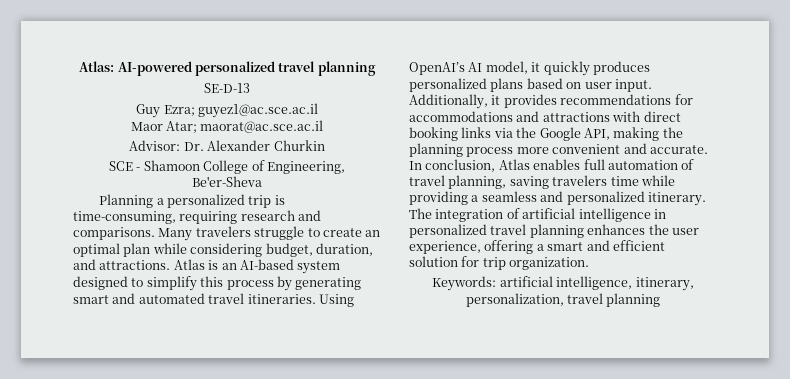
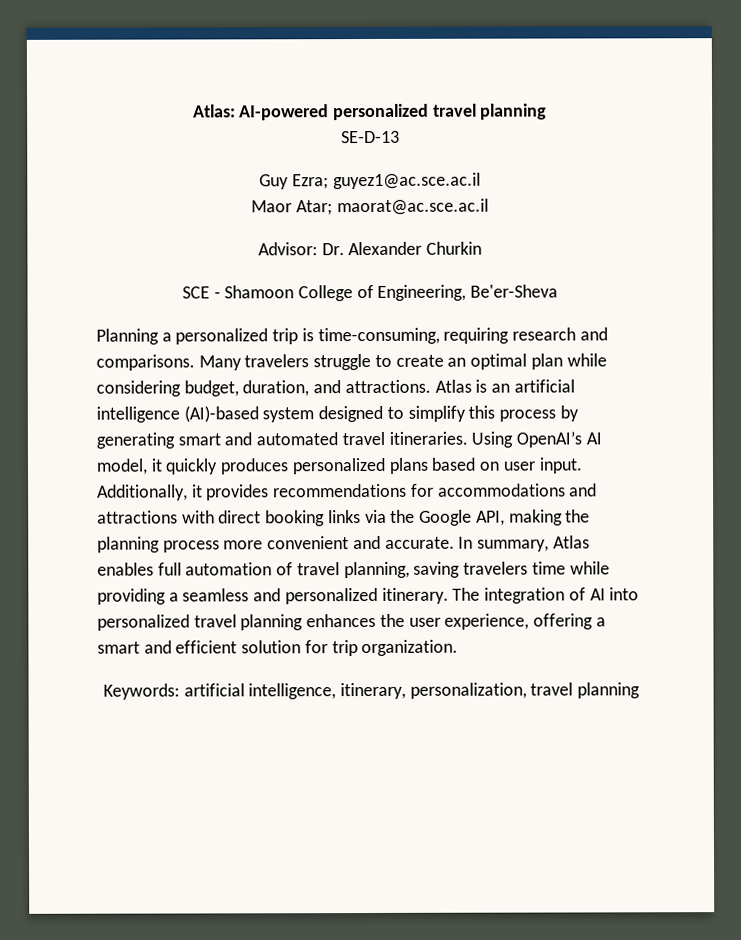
[239,259,294,270] AI-based -> [513,379,575,393] [96,405,259,423] artificial intelligence (AI)-based
[425,159,496,172] conclusion, -> [477,539,550,552] summary,
[522,208,666,222] artificial intelligence in -> [589,587,640,601] AI into

